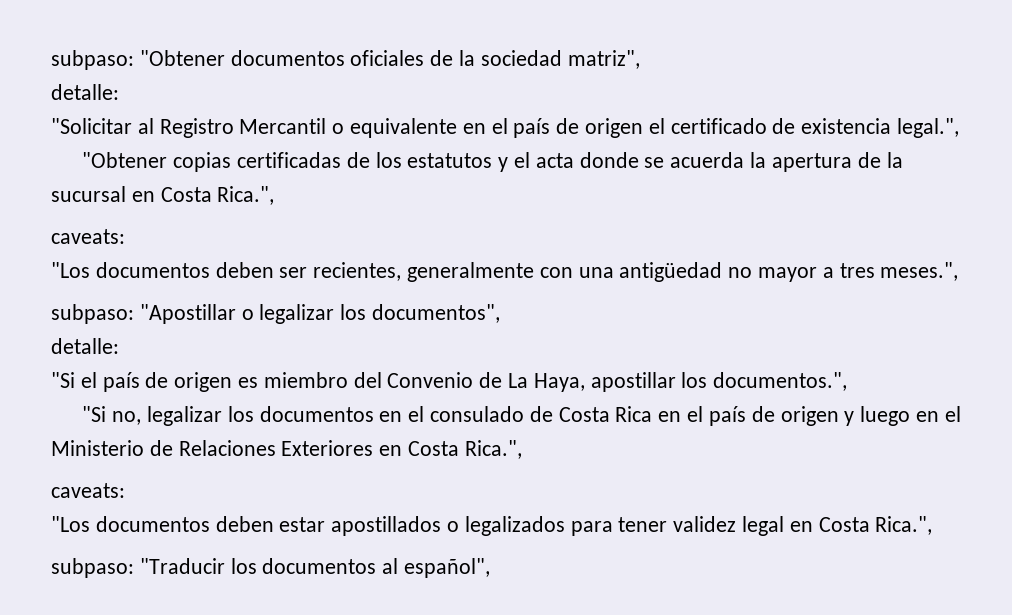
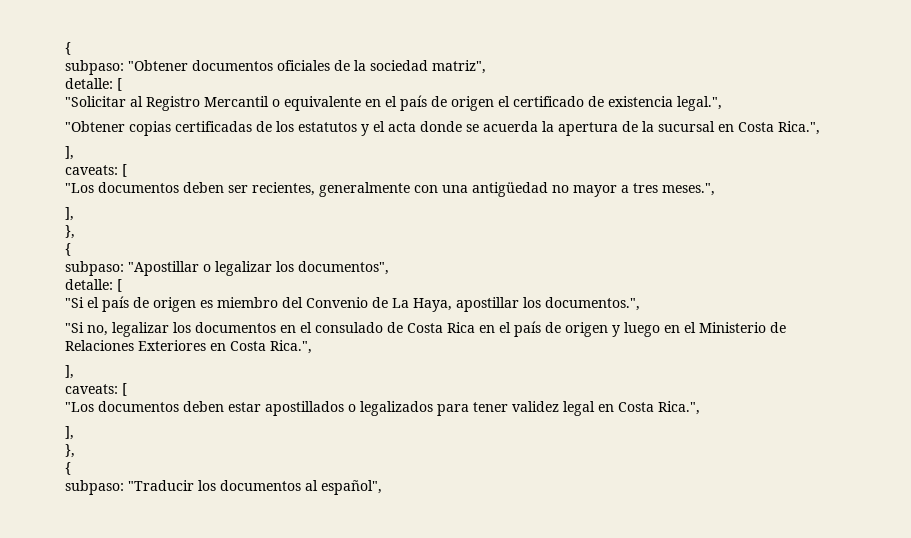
(51, 60) none -> [65,42,71,55] { //
(119, 92) none -> [117,78,122,91] [
[51,229,125,244] // caveats: -> [65,146,74,160] [65,164,127,177] // ], // caveats: [
(959, 271) none -> [65,207,74,221] [65,225,75,239] [65,243,71,256] // ], // }, // {
(119, 346) none -> [117,279,122,292] [
[51,483,125,498] // caveats: -> [65,365,74,379] [65,383,127,396] // ], // caveats: [
(933, 525) none -> [65,426,74,440] [65,444,75,458] [65,462,71,475] // ], // }, // {

